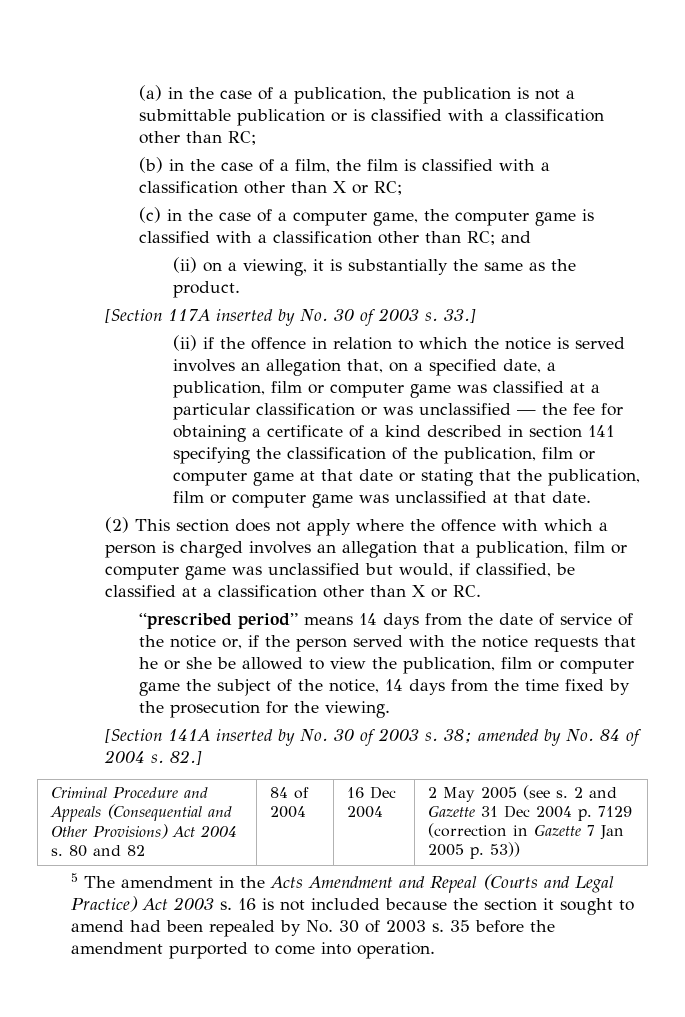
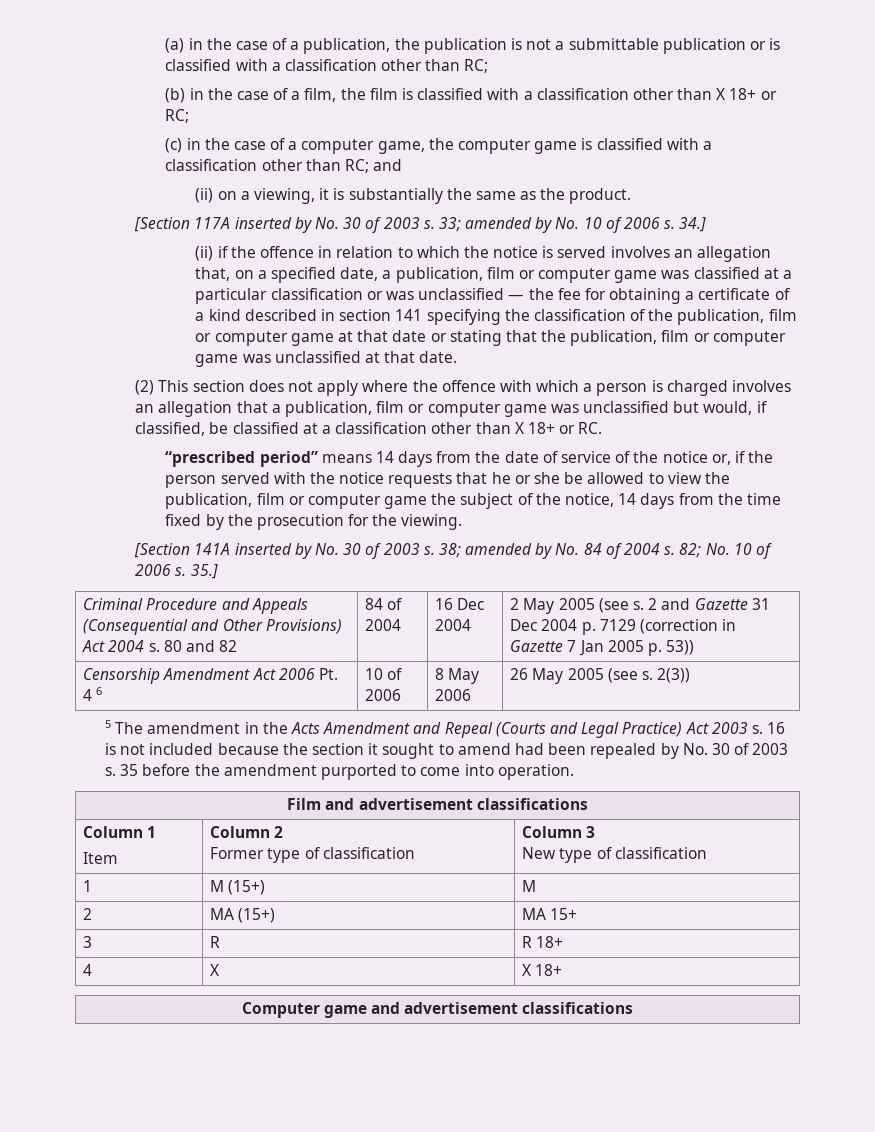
(347, 187) none -> [729,88,757,100] 18+
[443,308,476,323] 33.] -> [438,217,707,233] 33; amended by No. 10 of 2006 s. 34.]
(426, 591) none -> [527,422,555,434] 18+
[169,750,202,765] 82.] -> [679,543,772,559] [135,564,218,579] 82; No. 10 of 2006 s. 35.]
(520, 849) none -> [83,668,338,684] [83,687,103,701] [365,668,403,680] [365,689,402,701] [435,668,480,684] [435,689,472,701] [510,668,691,684] // Censorship Amendment Act 2006 Pt. 4 6 | 10 of 2006 | 8 May 2006 | 26 May 2005 (see s. 2(3))
(435, 950) none -> [287,798,588,810] [83,826,157,838] [83,852,119,864] [210,826,284,838] [210,847,415,863] [522,826,596,838] [522,847,707,863] [83,880,93,892] [210,880,266,895] [522,880,537,892] [83,908,93,920] [210,908,276,923] [522,908,578,920] [83,936,93,948] [210,936,221,948] [522,936,564,948] [83,964,93,976] [210,964,221,976] [522,964,563,976] [241,1002,634,1018] // Film and advertisement classifications // Column 1 // Item | Column 2 // Former type of classification | Column 3 // New type of classification // 1 | M (15+) | M // 2 | MA (15+) | MA 15+ // 3 | R | R 18+ // 4 | X | X 18+ // Computer game and advertisement classifications

